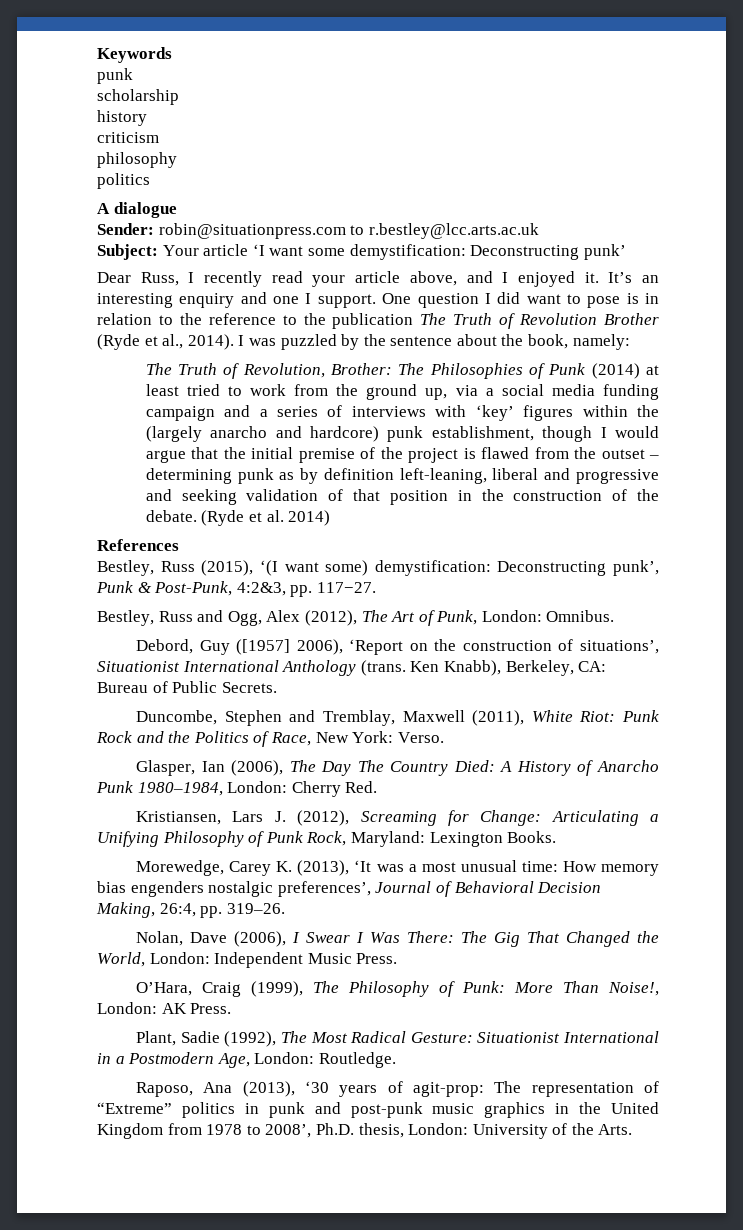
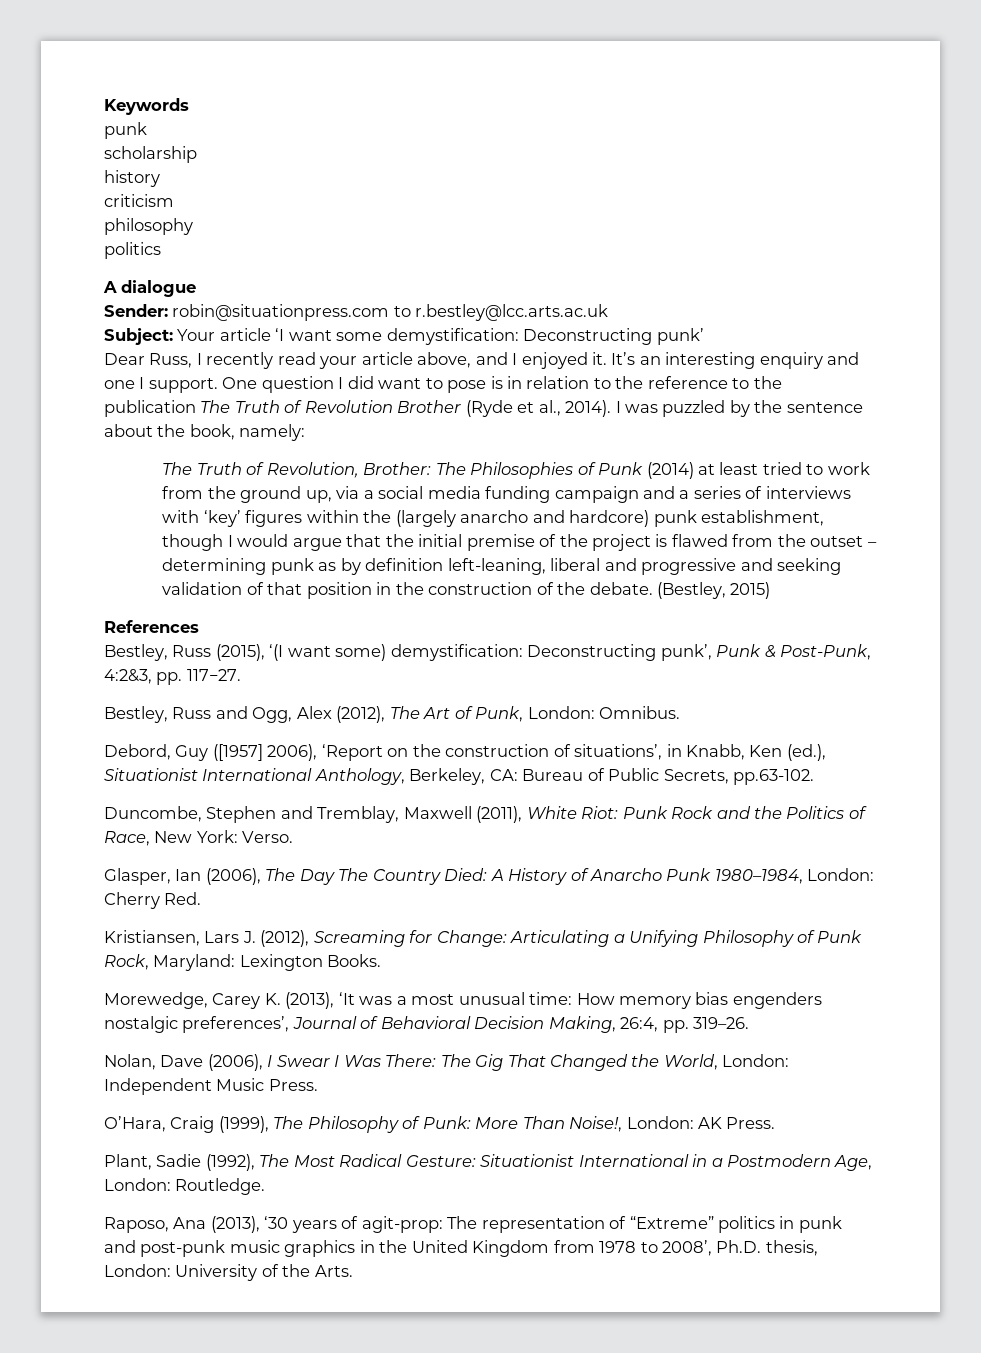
[201,510,331,526] (Ryde et al. 2014) -> [656,582,771,599] (Bestley, 2015)
[97,660,501,676] Situationist International Anthology (trans. Ken Knabb), -> [666,744,826,761] [104,768,405,785] in Knabb, Ken (ed.), Situationist International Anthology,
[221,682,277,693] Secrets. -> [663,769,815,785] Secrets, pp.63-102.

